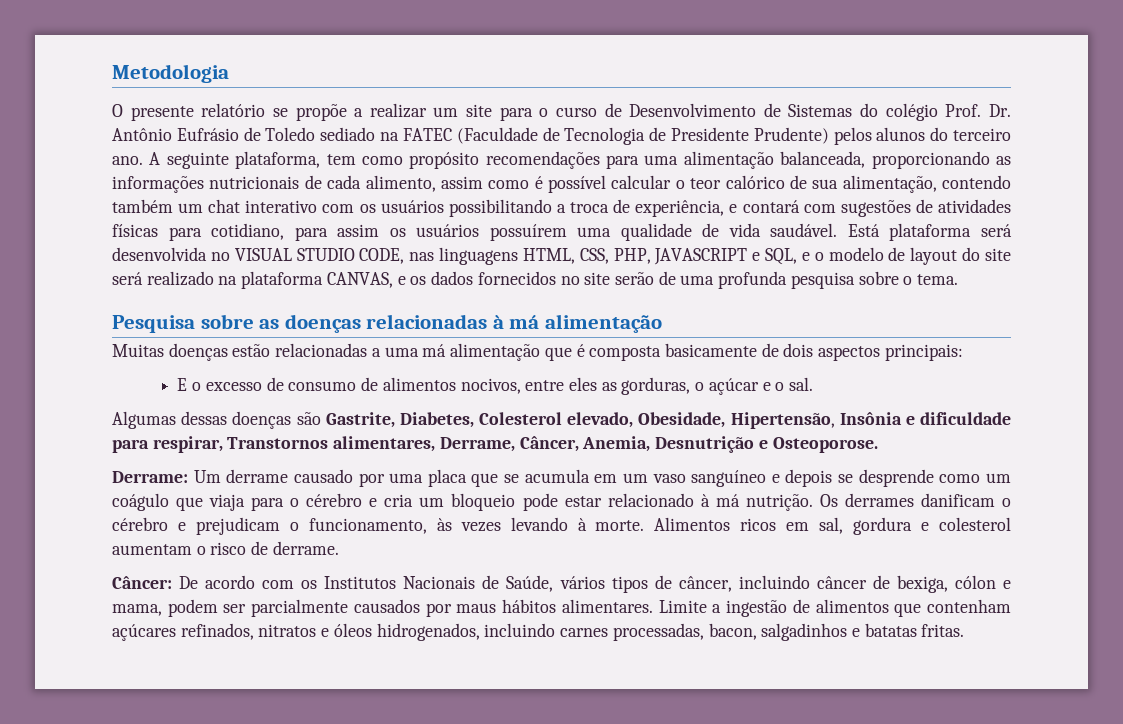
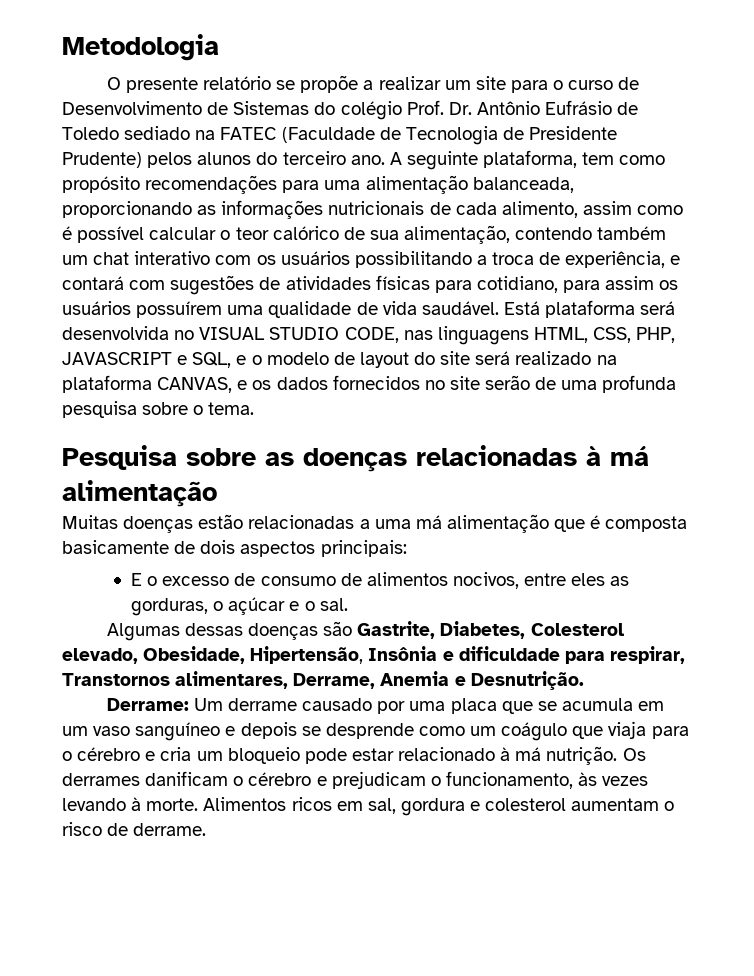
[519,436,878,453] Câncer, Anemia, Desnutrição e Osteoporose. -> [380,671,584,690] Anemia e Desnutrição.
[112,575,1011,593] [112,599,1012,617] [112,623,965,641] // Câncer: De acordo com os Institutos Nacionais de Saúde, vários tipos de câncer, incluindo câncer de bexiga, cólon e mama, podem ser parcialmente causados por maus hábitos alimentares. Limite a ingestão de alimentos que contenham açúcares refinados, nitratos e óleos hidrogenados, incluindo carnes processadas, bacon, salgadinhos e batatas fritas. -> (207, 829) none

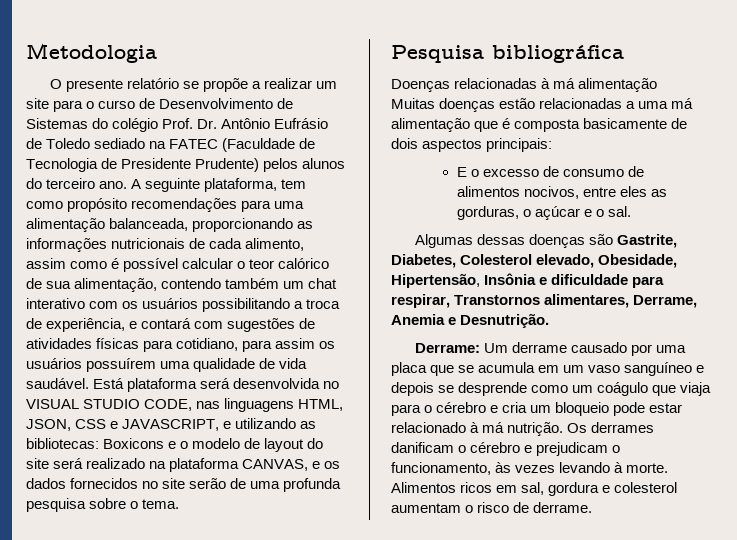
[593,327,676,343] [62,352,232,368] CSS, PHP, JAVASCRIPT e SQL, -> [26,418,317,431] [26,438,165,449] JSON, CSS e JAVASCRIPT, e utilizando as bibliotecas: Boxicons
[186,448,407,472] sobre as doenças -> [492,45,624,63] [391,79,450,92] bibliográfica // Doenças

